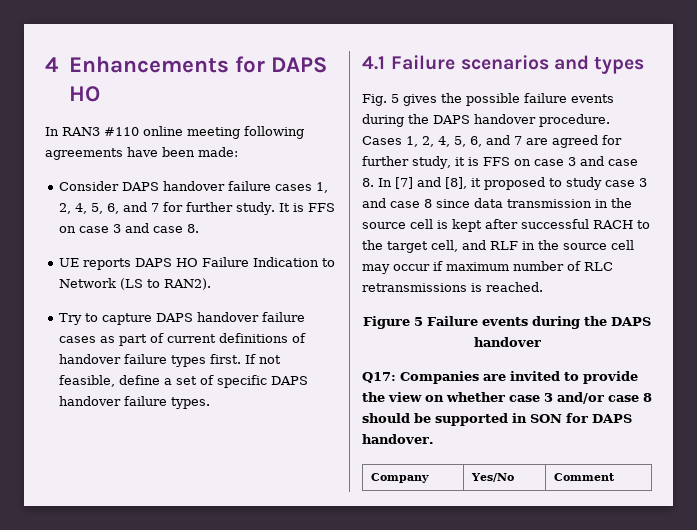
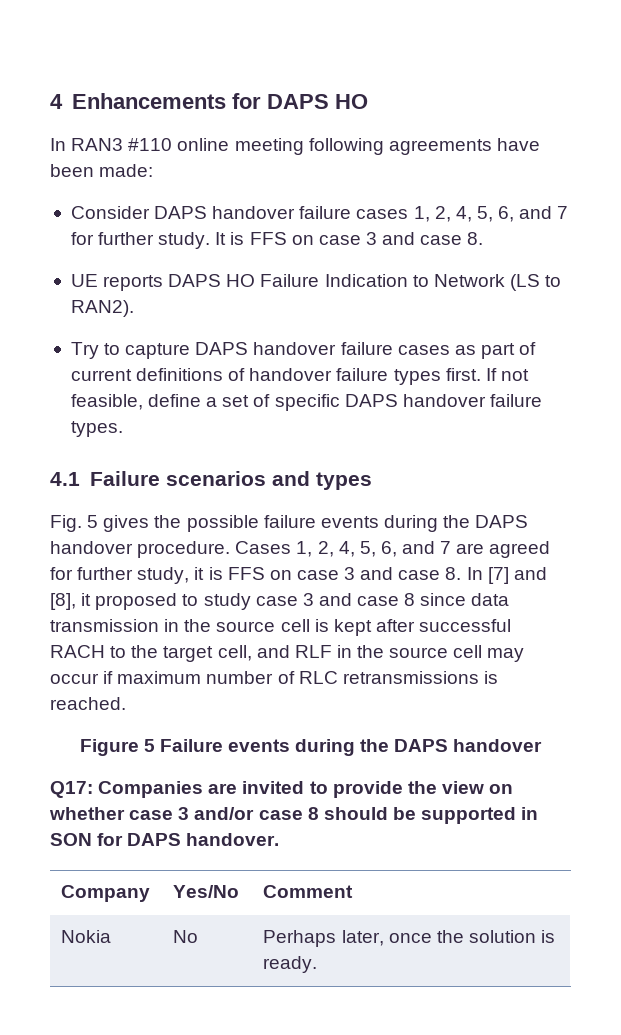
(616, 477) none -> [61,930,112,943] [173,930,199,943] [263,930,556,947] [263,956,318,973] // Nokia | No | Perhaps later, once the solution is ready.

